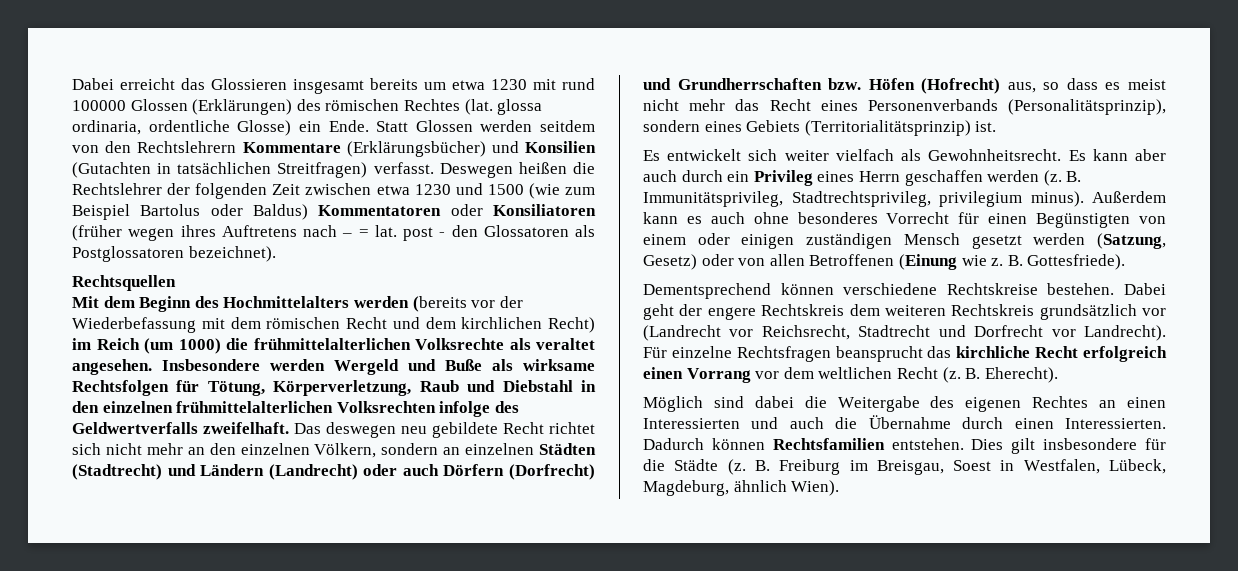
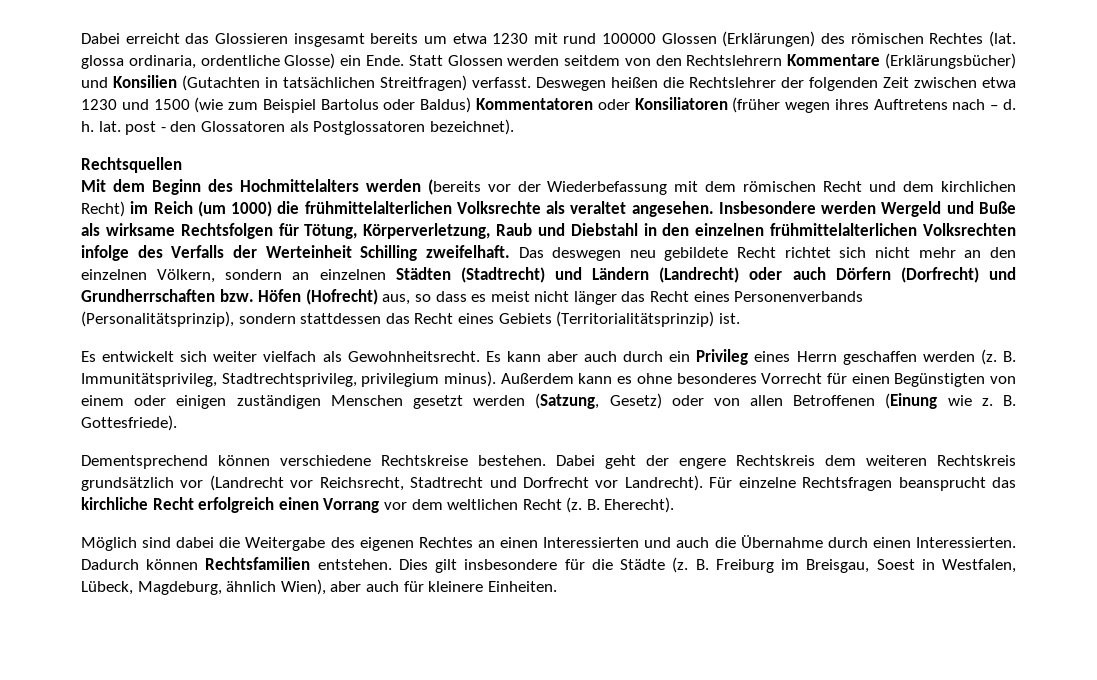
[358,229,369,237] = -> [1003,99,1017,110] [81,121,94,132] d. h.
[72,422,198,434] Geldwertverfalls -> [171,245,418,261] Verfalls der Werteinheit Schilling
[689,99,726,111] mehr -> [573,291,617,305] länger
(700, 126) none -> [300,313,454,324] stattdessen das Recht
[710,212,745,224] auch -> (633, 380) none
[903,233,960,245] Mensch -> [330,395,403,406] Menschen
[791,480,840,496] Wien). -> [280,579,557,595] Wien), aber auch für kleinere Einheiten.

